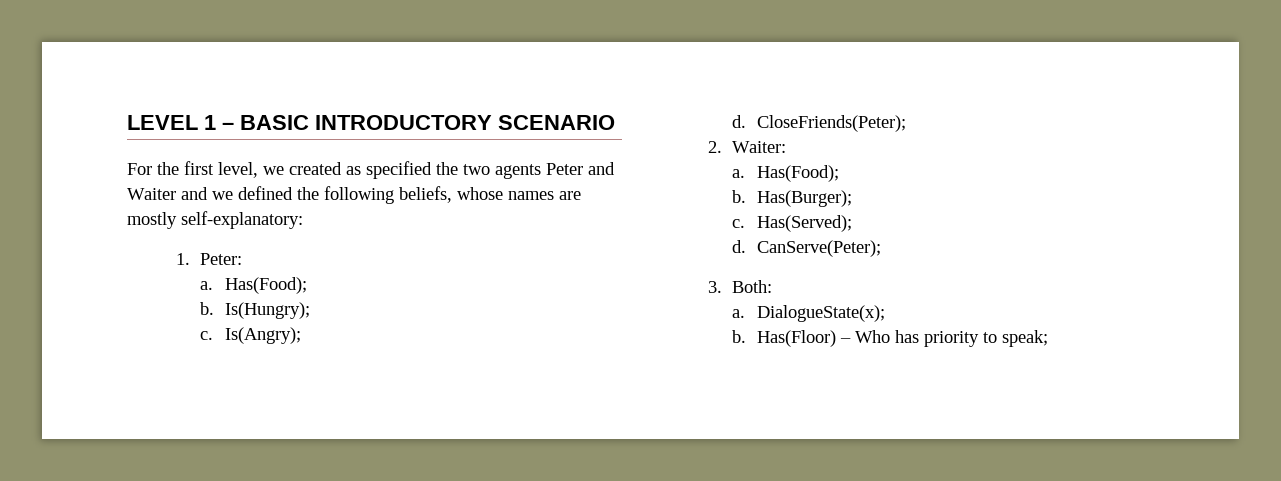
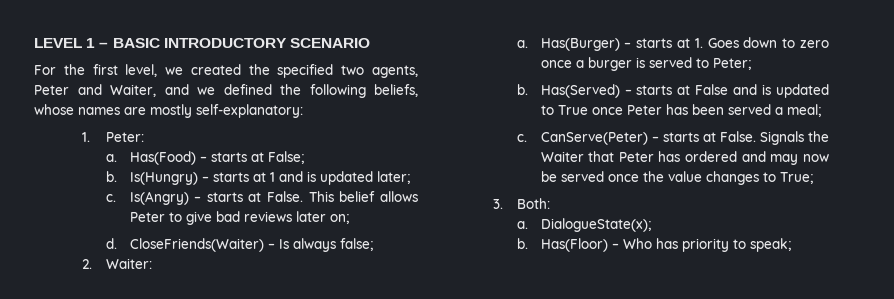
[346,161,541,179] as specified the two agents -> [248,64,418,78] the specified two agents,
[127,188,176,200] Waiter -> [110,84,156,97] Waiter,
[224,277,307,294] [200,302,310,319] [200,327,301,344] [732,115,906,132] [707,141,787,153] [732,165,839,182] [732,190,852,207] [732,215,852,232] [732,240,881,257] Has(Food); // b. Is(Hungry); // c. Is(Angry); // d. CloseFriends(Peter); // 2. Waiter: // a. Has(Food); // b. Has(Burger); // c. Has(Served); // d. CanServe(Peter); -> [129,151,304,165] [105,171,410,185] [105,191,418,205] [129,211,349,225] [105,238,373,252] [81,258,152,269] [516,37,829,51] [540,57,751,71] [516,84,829,98] [540,104,821,117] [516,131,829,145] [540,151,829,165] [540,171,813,185] Has(Food) – starts at False; // b. Is(Hungry) – starts at 1 and is updated later; // c. Is(Angry) – starts at False. This belief allows Peter to give bad reviews later on; // d. CloseFriends(Waiter) – Is always false; // 2. Waiter: // a. Has(Burger) – starts at 1. Goes down to zero once a burger is served to Peter; // b. Has(Served) – starts at False and is updated to True once Peter has been served a meal; // c. CanServe(Peter) – starts at False. Signals the Waiter that Peter has ordered and may now be served once the value changes to True;

